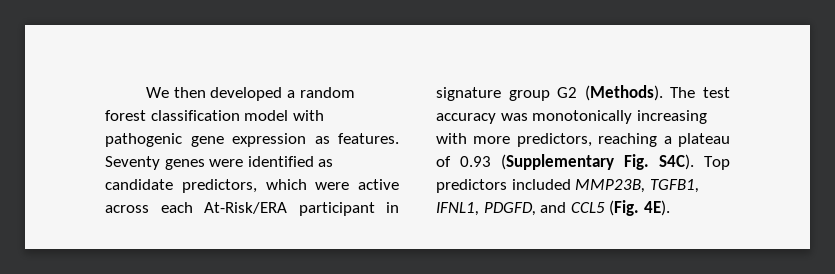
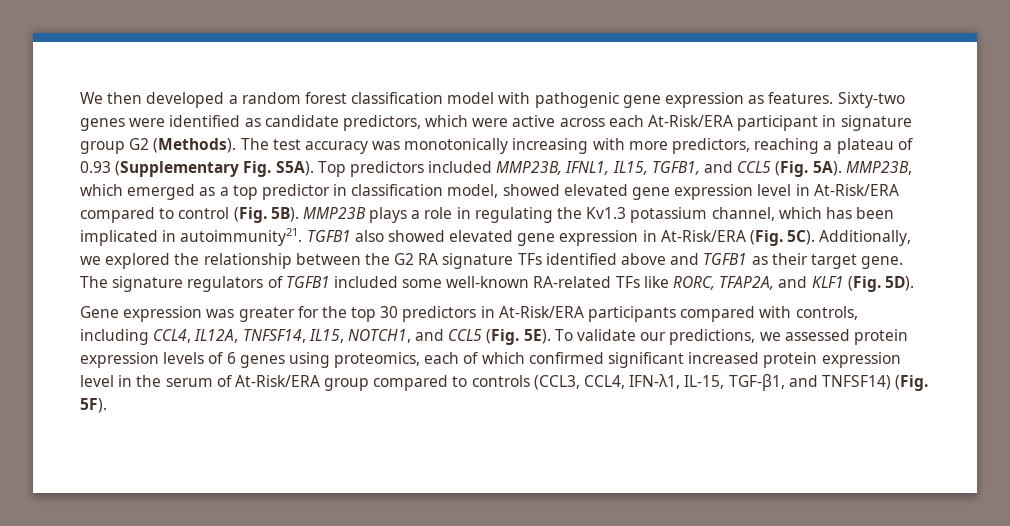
[105,156,160,170] Seventy -> [837,92,905,108] Sixty-two
[659,154,694,170] S4C). -> [275,161,314,176] S5A).
[649,179,699,193] [436,200,670,216] TGFB1, IFNL1, PDGFD, and CCL5 (Fig. 4E). -> [565,161,912,177] [80,184,899,200] [80,207,895,223] [80,228,912,246] [80,253,904,269] [80,276,914,292] [80,306,858,322] [80,329,908,345] [80,352,901,368] [80,374,929,391] [80,398,107,413] IFNL1, IL15, TGFB1, and CCL5 (Fig. 5A). MMP23B, which emerged as a top predictor in classification model, showed elevated gene expression level in At-Risk/ERA compared to control (Fig. 5B). MMP23B plays a role in regulating the Kv1.3 potassium channel, which has been implicated in autoimmunity21. TGFB1 also showed elevated gene expression in At-Risk/ERA (Fig. 5C). Additionally, we explored the relationship between the G2 RA signature TFs identified above and TGFB1 as their target gene. The signature regulators of TGFB1 included some well-known RA-related TFs like RORC, TFAP2A, and KLF1 (Fig. 5D). // Gene expression was greater for the top 30 predictors in At-Risk/ERA participants compared with controls, including CCL4, IL12A, TNFSF14, IL15, NOTCH1, and CCL5 (Fig. 5E). To validate our predictions, we assessed protein expression levels of 6 genes using proteomics, each of which confirmed significant increased protein expression level in the serum of At-Risk/ERA group compared to controls (CCL3, CCL4, IFN-λ1, IL-15, TGF-β1, and TNFSF14) (Fig. 5F).

